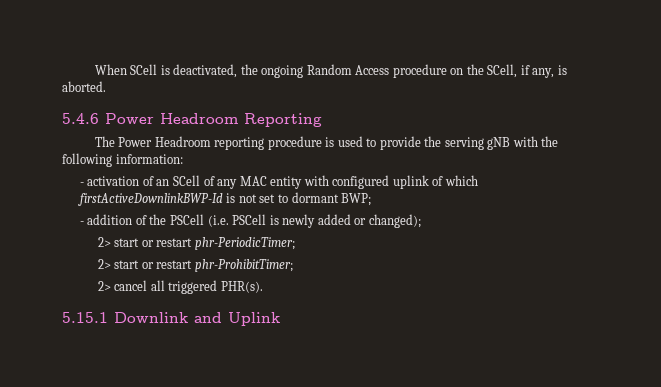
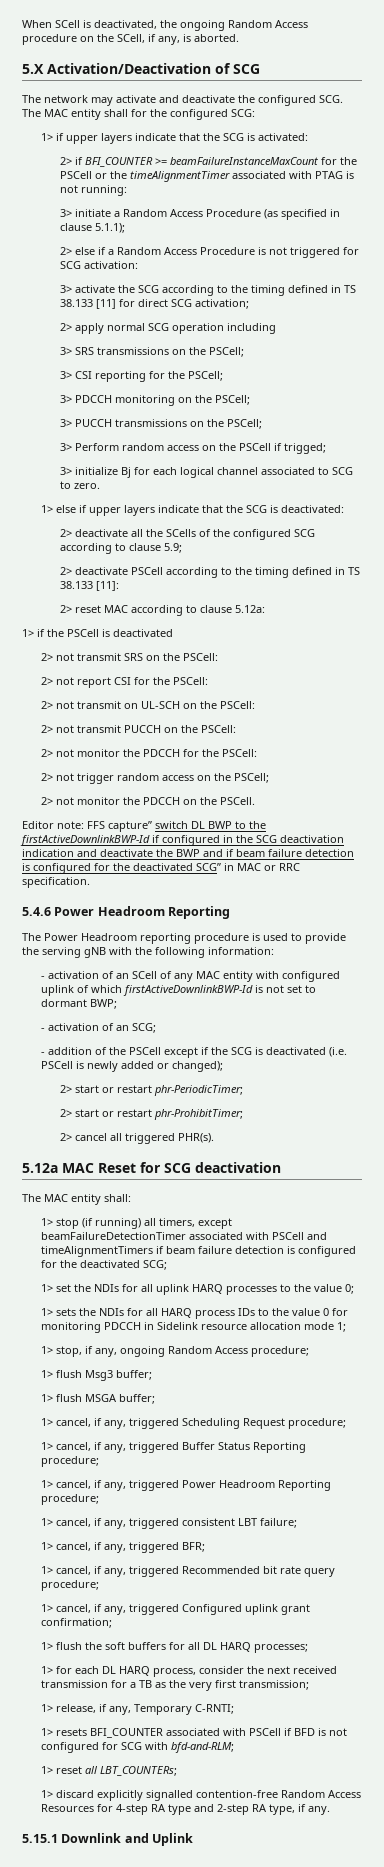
(106, 86) none -> [22,63,260,74] [22,95,343,106] [22,109,255,120] [40,133,308,144] [59,157,357,167] [59,171,354,182] [59,185,127,196] [59,209,340,220] [59,223,125,233] [59,247,359,258] [59,261,138,269] [59,285,356,296] [59,299,249,309] [59,323,276,334] [59,347,244,357] [59,371,223,382] [59,395,250,406] [59,419,262,429] [59,443,326,454] [59,467,353,478] [59,481,100,489] [40,505,344,516] [59,529,315,540] [59,543,182,554] [59,567,360,578] [59,581,119,591] [59,605,265,616] [22,629,173,637] [40,653,218,661] [40,677,208,688] [40,701,255,709] [40,725,236,733] [40,749,257,757] [40,773,269,784] [40,797,255,805] [22,821,266,832] [20,835,344,846] [22,849,354,857] [22,863,300,874] [22,877,90,888] // 5.X Activation/Deactivation of SCG // The network may activate and deactivate the configured SCG. The MAC entity shall for the configured SCG: // 1> if upper layers indicate that the SCG is activated: // 2> if BFI_COUNTER >= beamFailureInstanceMaxCount for the PSCell or the timeAlignmentTimer associated with PTAG is not running: // 3> initiate a Random Access Procedure (as specified in clause 5.1.1); // 2> else if a Random Access Procedure is not triggered for SCG activation: // 3> activate the SCG according to the timing defined in TS 38.133 [11] for direct SCG activation; // 2> apply normal SCG operation including // 3> SRS transmissions on the PSCell; // 3> CSI reporting for the PSCell; // 3> PDCCH monitoring on the PSCell; // 3> PUCCH transmissions on the PSCell; // 3> Perform random access on the PSCell if trigged; // 3> initialize Bj for each logical channel associated to SCG to zero. // 1> else if upper layers indicate that the SCG is deactivated: // 2> deactivate all the SCells of the configured SCG according to clause 5.9; // 2> deactivate PSCell according to the timing defined in TS 38.133 [11]: // 2> reset MAC according to clause 5.12a: // 1> if the PSCell is deactivated // 2> not transmit SRS on the PSCell: // 2> not report CSI for the PSCell: // 2> not transmit on UL-SCH on the PSCell: // 2> not transmit PUCCH on the PSCell: // 2> not monitor the PDCCH for the PSCell: // 2> not trigger random access on the PSCell; // 2> not monitor the PDCCH on the PSCell. // Editor note: FFS capture” switch DL BWP to the firstActiveDownlinkBWP-Id if configured in the SCG deactivation indication and deactivate the BWP and if beam failure detection is configured for the deactivated SCG” in MAC or RRC specification.
(372, 199) none -> [40,1023,156,1033] // - activation of an SCG;
(204, 219) none -> [163,1047,326,1058] except if the SCG is deactivated
(263, 287) none -> [22,1162,281,1173] [22,1194,131,1205] [40,1218,232,1229] [40,1232,327,1240] [40,1246,356,1257] [40,1260,167,1270] [40,1284,354,1295] [40,1308,348,1319] [40,1322,346,1333] [40,1346,309,1357] [40,1370,152,1381] [40,1394,155,1404] [40,1418,346,1429] [40,1442,306,1453] [40,1456,99,1467] [40,1480,331,1491] [40,1494,99,1505] [40,1518,297,1529] [40,1542,205,1553] [40,1566,335,1577] [40,1580,99,1591] [40,1604,310,1615] [40,1618,112,1628] [40,1642,308,1653] [40,1666,337,1677] [40,1680,309,1691] [40,1704,234,1715] [40,1728,347,1738] [40,1742,234,1753] [40,1766,177,1776] [40,1790,361,1801] [40,1804,330,1815] // 5.12a MAC Reset for SCG deactivation // The MAC entity shall: // 1> stop (if running) all timers, except beamFailureDetectionTimer associated with PSCell and timeAlignmentTimers if beam failure detection is configured for the deactivated SCG; // 1> set the NDIs for all uplink HARQ processes to the value 0; // 1> sets the NDIs for all HARQ process IDs to the value 0 for monitoring PDCCH in Sidelink resource allocation mode 1; // 1> stop, if any, ongoing Random Access procedure; // 1> flush Msg3 buffer; // 1> flush MSGA buffer; // 1> cancel, if any, triggered Scheduling Request procedure; // 1> cancel, if any, triggered Buffer Status Reporting procedure; // 1> cancel, if any, triggered Power Headroom Reporting procedure; // 1> cancel, if any, triggered consistent LBT failure; // 1> cancel, if any, triggered BFR; // 1> cancel, if any, triggered Recommended bit rate query procedure; // 1> cancel, if any, triggered Configured uplink grant confirmation; // 1> flush the soft buffers for all DL HARQ processes; // 1> for each DL HARQ process, consider the next received transmission for a TB as the very first transmission; // 1> release, if any, Temporary C-RNTI; // 1> resets BFI_COUNTER associated with PSCell if BFD is not configured for SCG with bfd-and-RLM; // 1> reset all LBT_COUNTERs; // 1> discard explicitly signalled contention-free Random Access Resources for 4-step RA type and 2-step RA type, if any.

